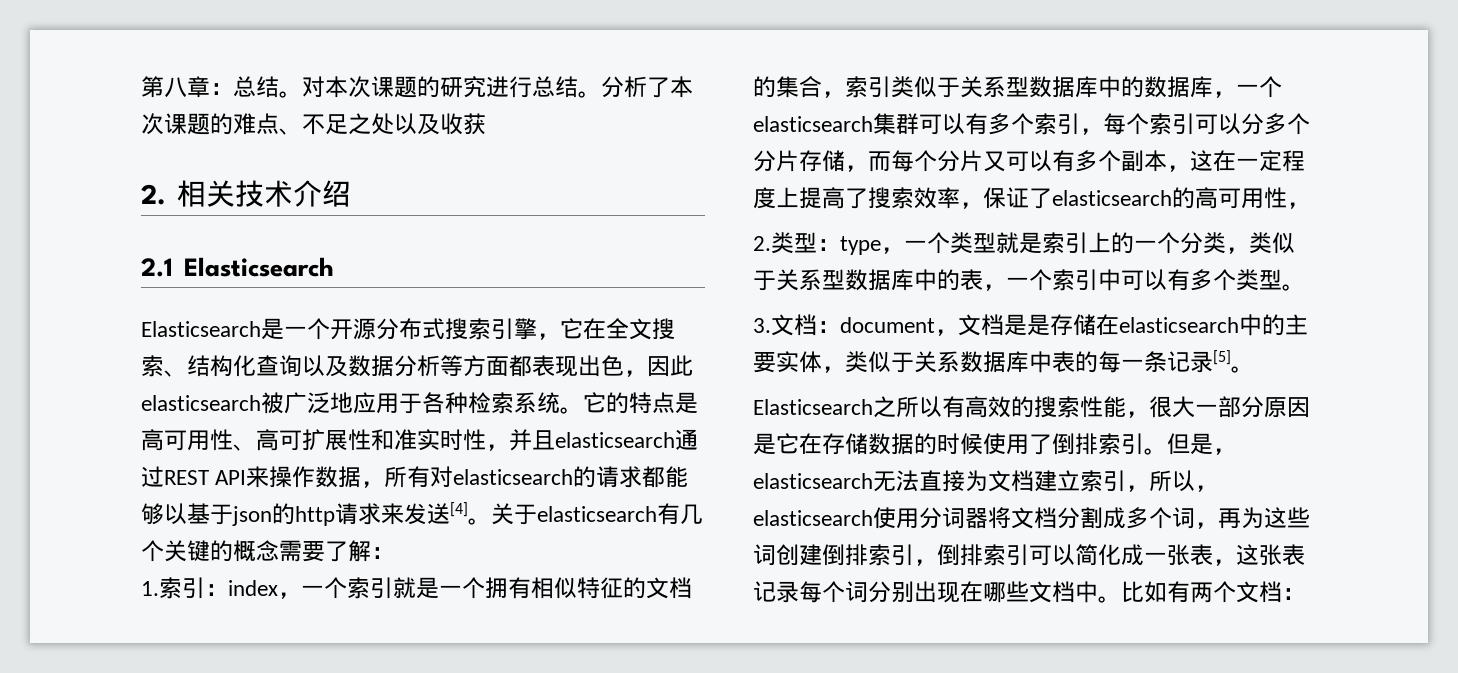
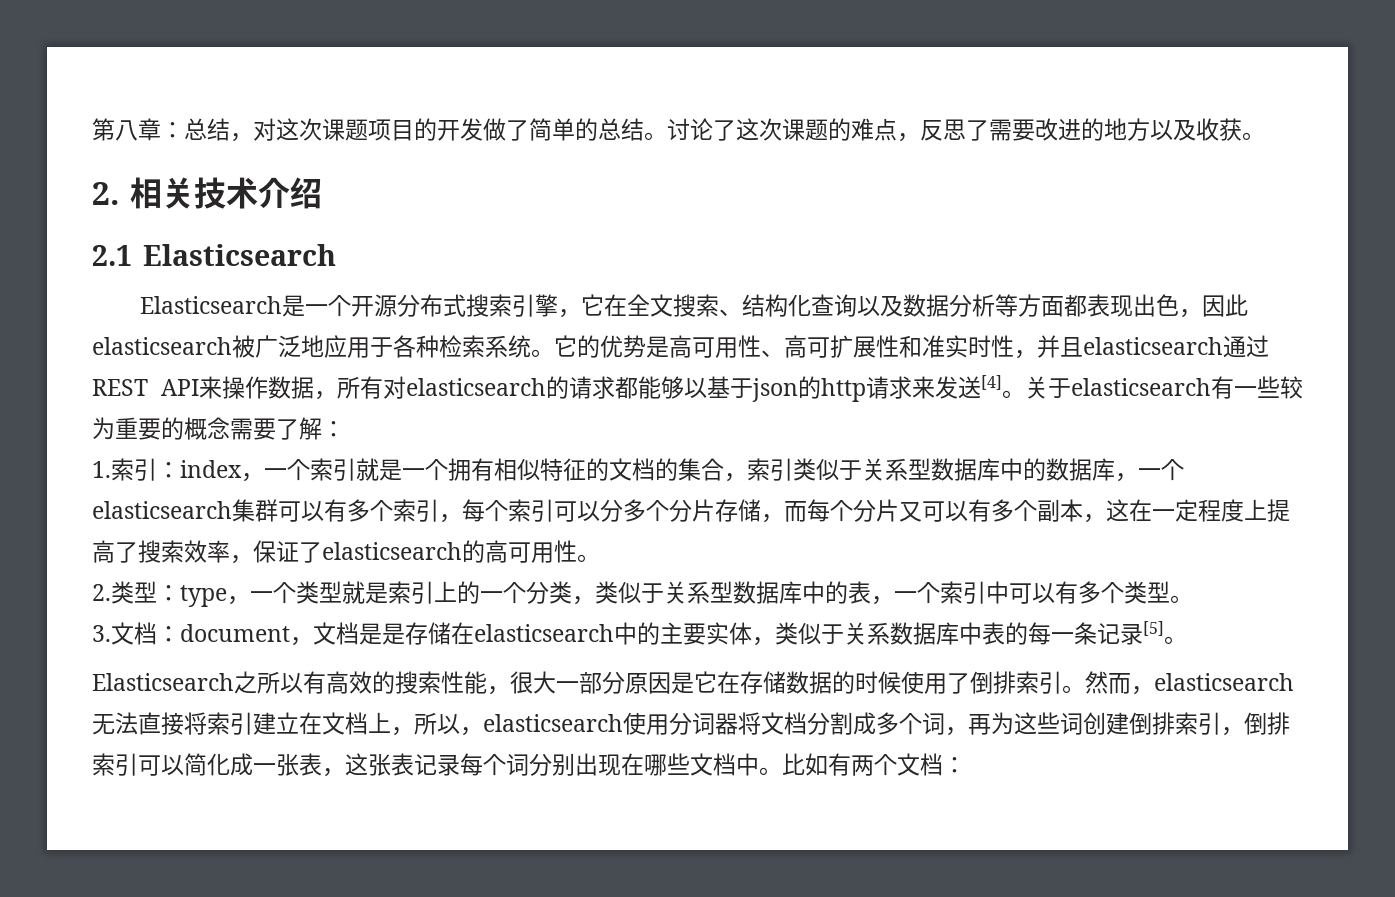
[279,76,693,98] [141,113,394,135] 。对本次课题的研究进行总结。分析了本次课题的难点、不足之处 -> [230,118,1150,142] ，对这次课题项目的开发做了简单的总结。讨论了这次课题的难点，反思了需要改进的地方
(486, 124) none -> [1242,132,1265,140] 。
[629,392,675,414] 特点 -> [600,335,646,358] 优势
[680,504,703,524] [141,540,210,562] 几个关键 -> [1234,376,1303,399] [92,417,161,440] 一些较为重要
[1287,202,1310,209] ， -> [577,554,600,562] 。
[1167,433,1213,455] 但是 -> [1085,671,1131,694] 然而
[965,470,1126,492] 为文档建立索引 -> [184,712,391,735] 将索引建立在文档上

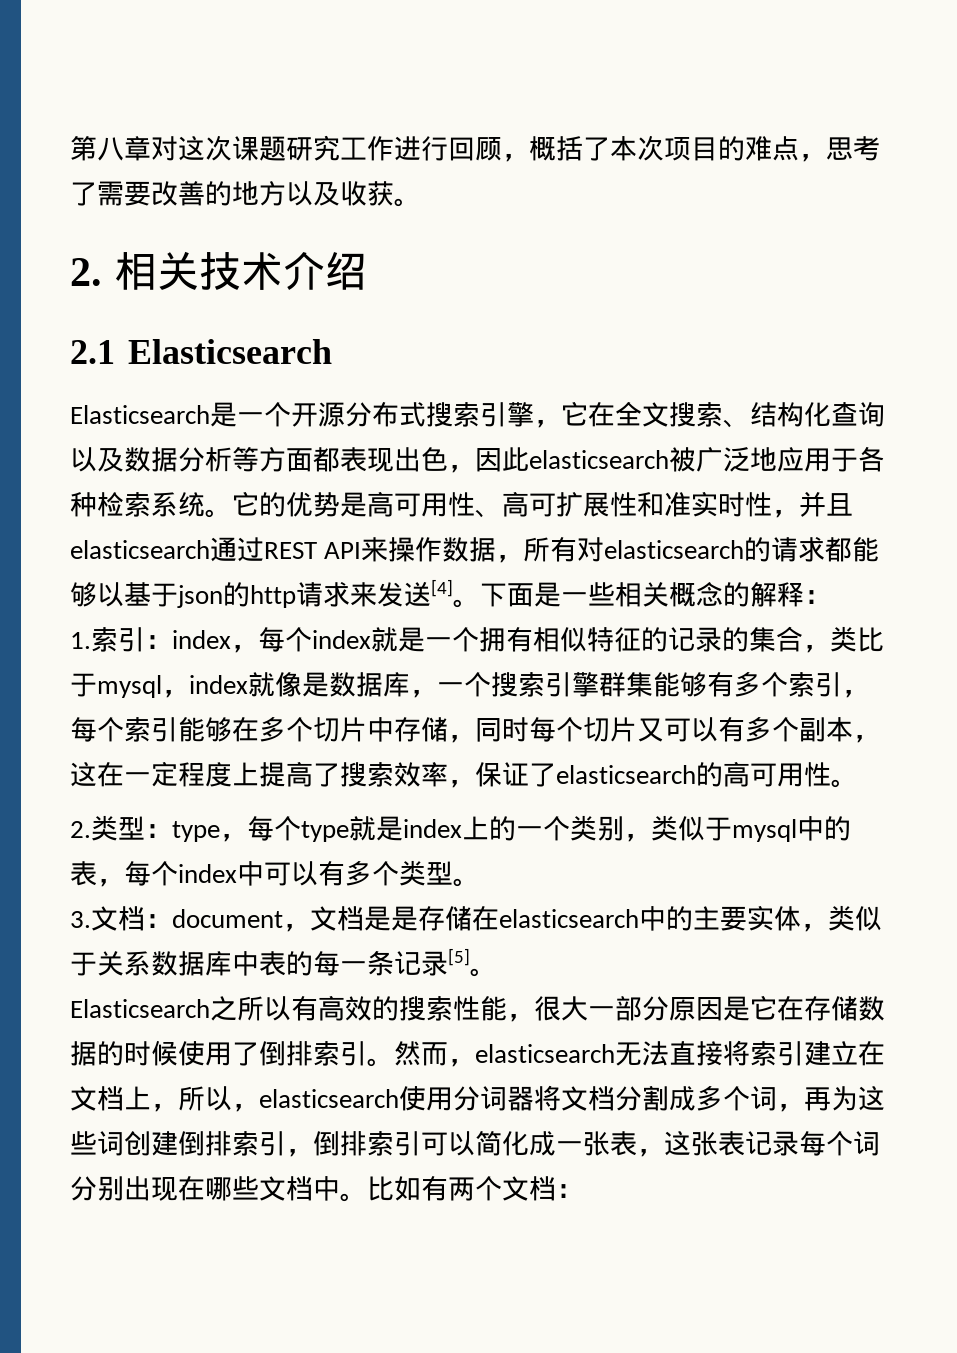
[161,118,253,142] ：总结， -> (151, 148) none
[368,118,966,142] 项目的开发做了简单的总结。讨论了这次课题的难点，反思 -> [286,135,880,162] 研究工作进行回顾，概括了本次项目的难点，思考
[1058,119,1081,141] 进 -> [178,181,205,206] 善
[1025,376,1303,399] [92,417,322,440] 关于elasticsearch有一些较为重要的概念需要了解 -> [480,581,804,607] 下面是一些相关概念的解释
[264,458,356,481] 一个索引 -> [258,627,371,652] 每个index
[609,458,655,481] 文档 -> [668,627,722,652] 记录
[747,458,1184,482] [92,499,324,522] 索引类似于关系型数据库中的数据库，一个elasticsearch集群可以 -> [830,626,884,652] [70,672,707,698] 类比于mysql，index就像是数据库，一个搜索引擎群集能够
[554,499,876,523] 可以分多个分片存储，而每个分 -> [178,716,610,743] 能够在多个切片中存储，同时每个切
[250,581,434,604] 一个类型就是索引 -> [247,816,462,842] 每个type就是index
[526,581,986,605] 分类，类似于关系型数据库中的表，一个索引 -> [570,815,851,842] [70,861,237,887] 类别，类似于mysql中的表，每个index

